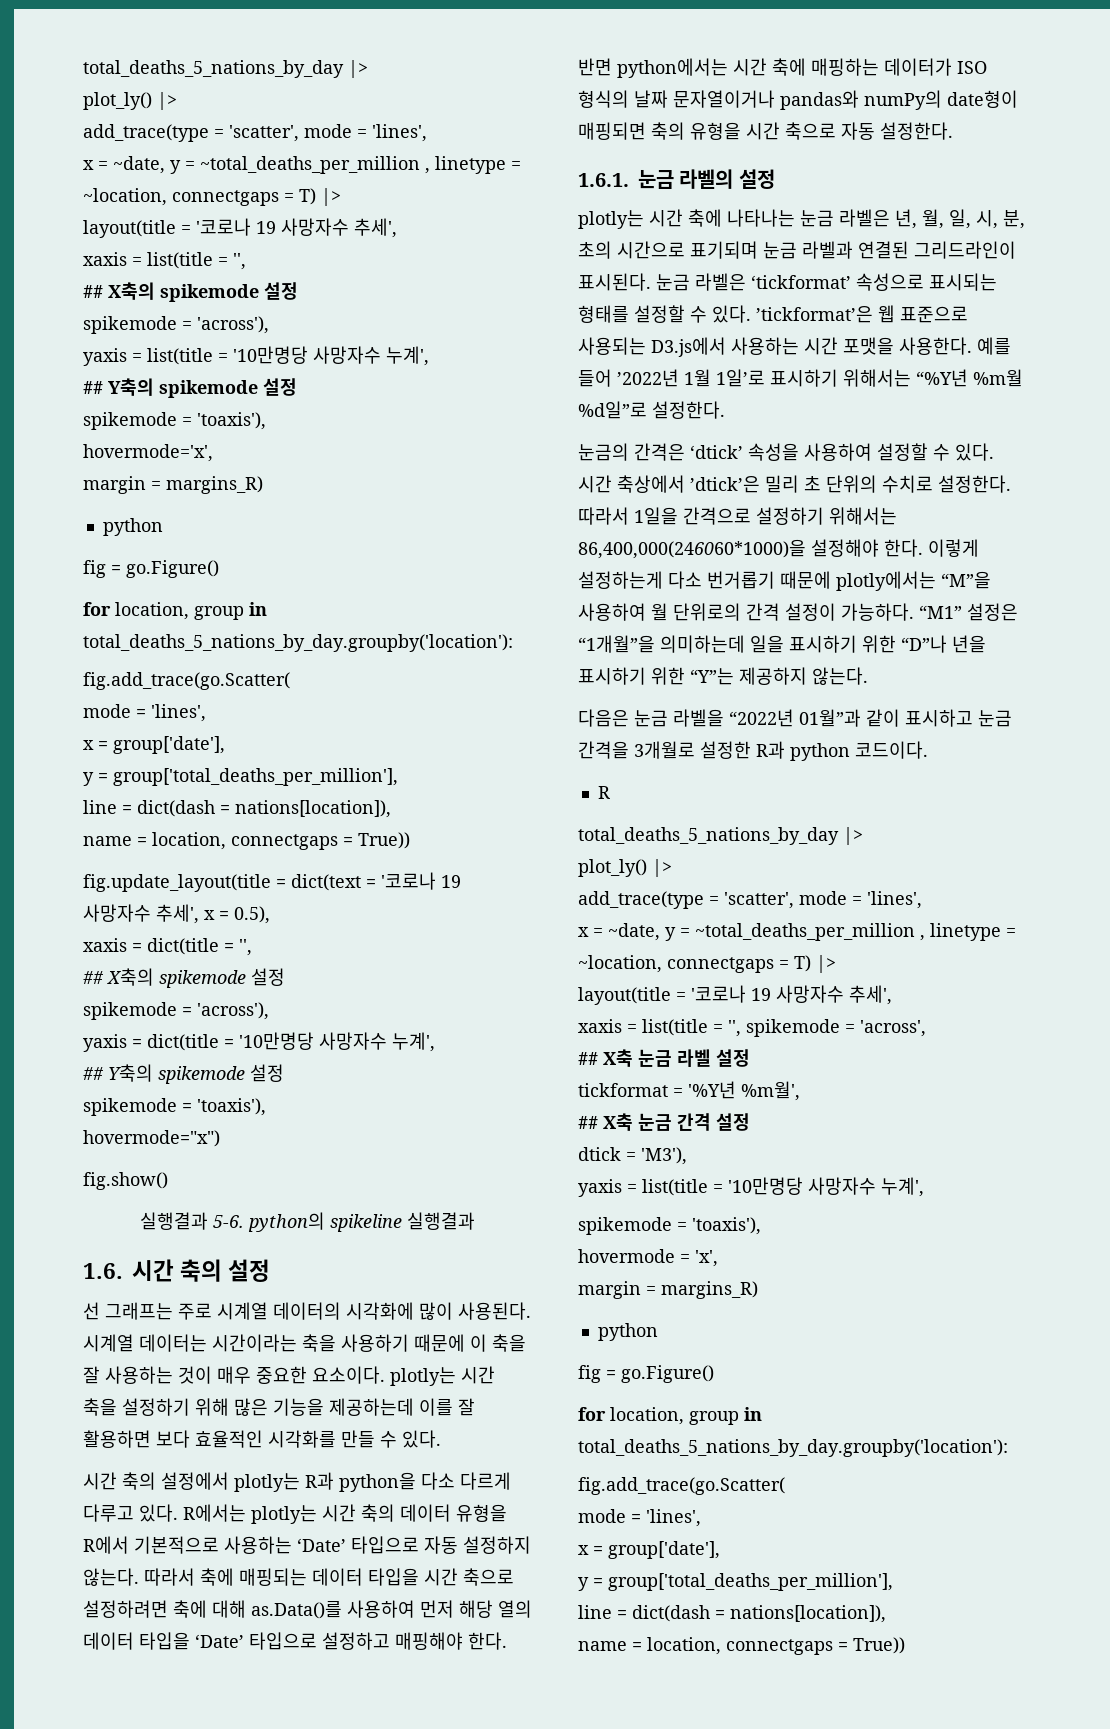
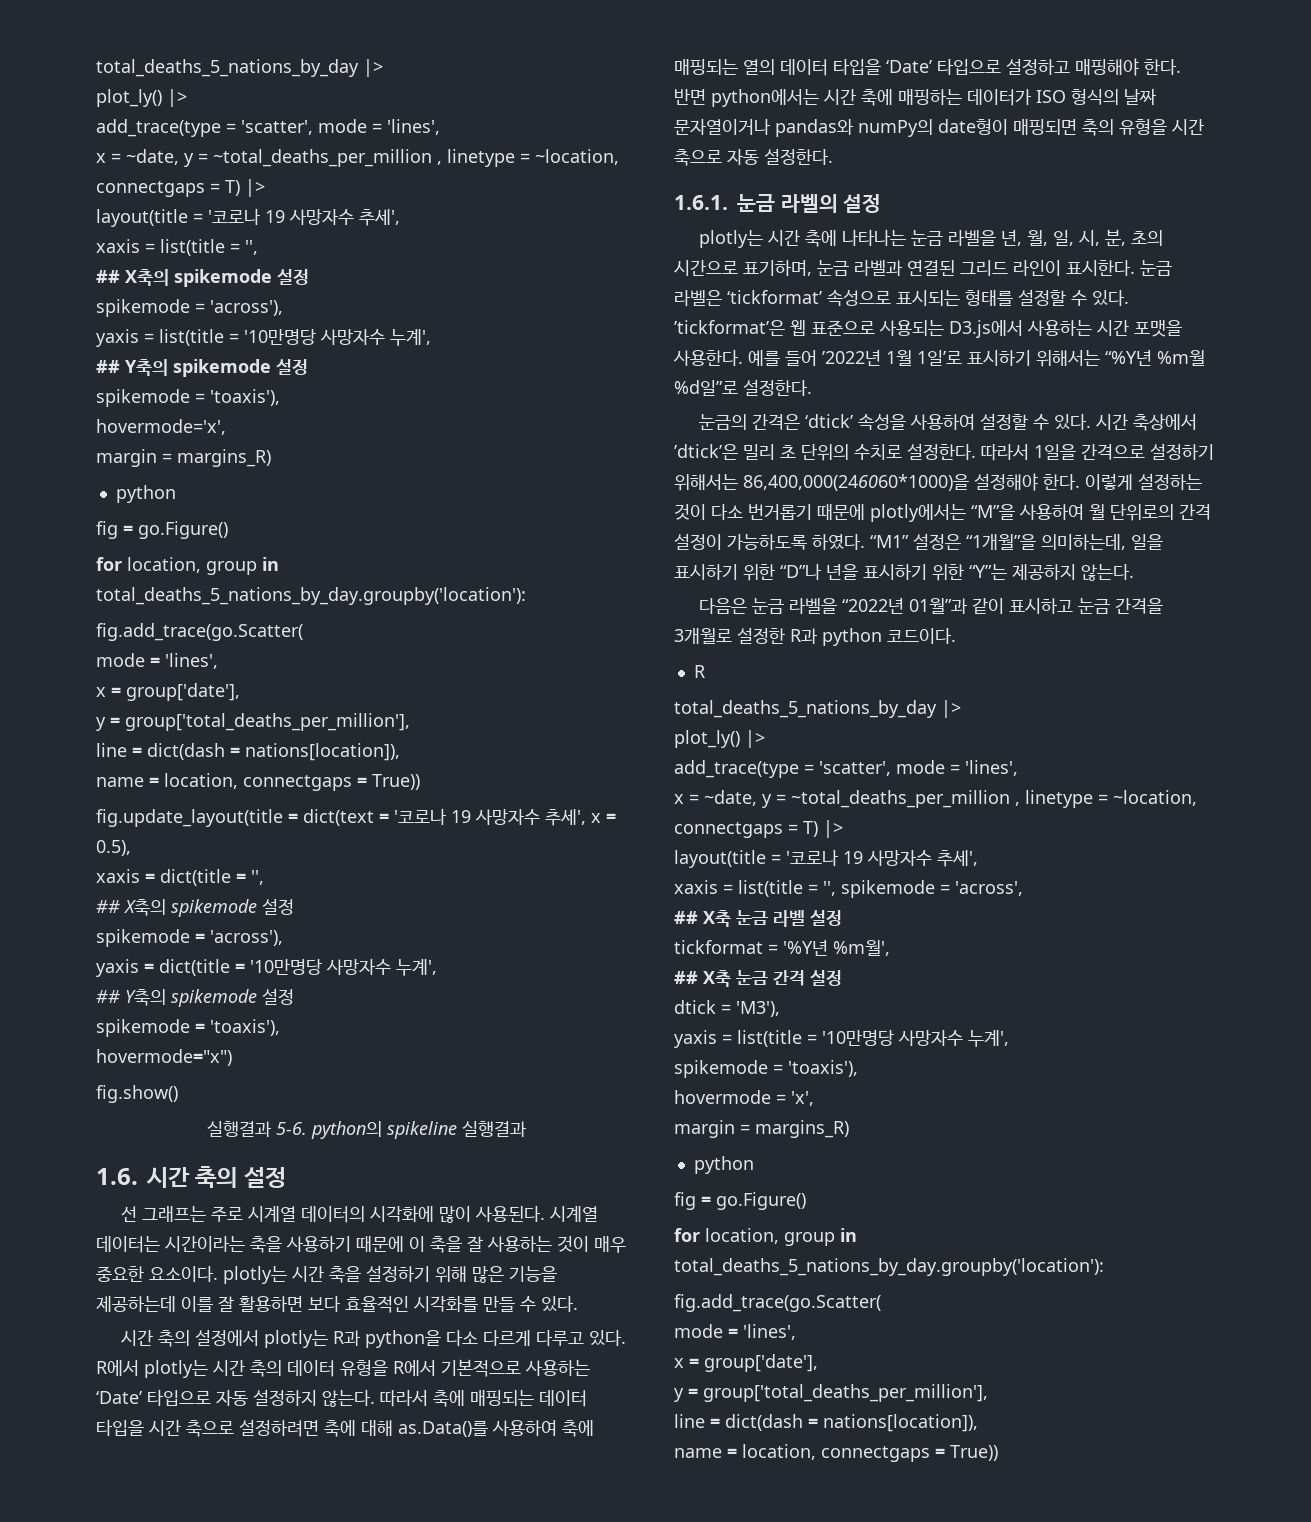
[183,1504,246,1522] R에서는 -> [96,1360,139,1376] R에서
[420,1600,493,1618] 먼저 해당 -> [562,1420,594,1437] [674,59,738,75] 축에 매핑되는
[839,209,890,227] 라벨은 -> [948,230,997,246] 라벨을
[690,241,758,259] 표기되며 -> [743,260,812,276] 표기하며,
[914,241,1016,259] [578,273,651,291] 그리드라인이 표시된다. -> [960,260,1135,276] 그리드 라인이 표시한다.
[578,571,663,589] 설정하는게 -> [1138,473,1202,490] [674,504,706,520] 설정하는 것이
[841,603,914,621] 가능하다. -> [727,534,865,550] 가능하도록 하였다.
[660,635,745,653] 의미하는데 -> [1041,534,1126,550] 의미하는데,

